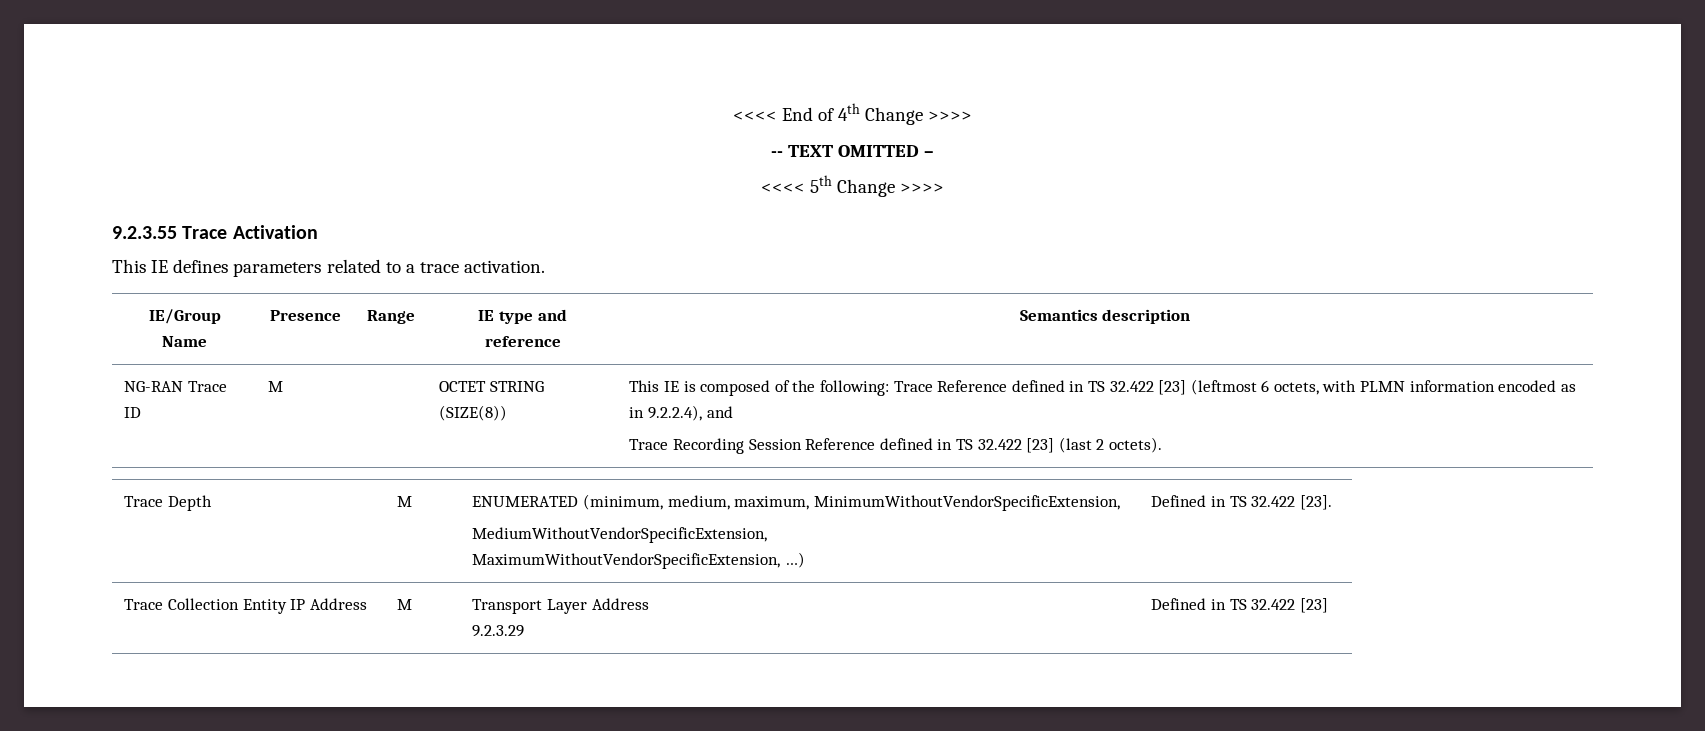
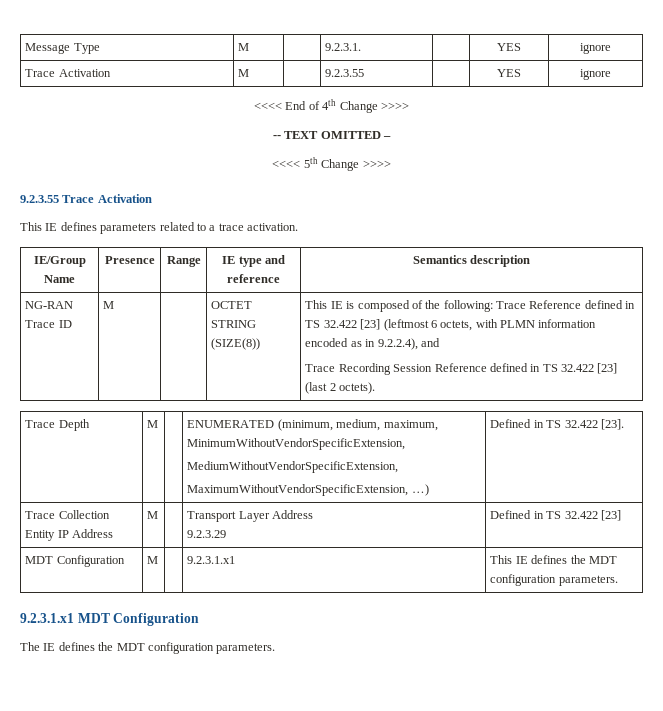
(732, 116) none -> [25,43,100,54] [238,43,250,51] [325,43,362,51] [497,43,521,51] [580,43,611,54] [25,69,111,77] [238,69,250,77] [325,69,365,77] [497,69,521,77] [580,69,611,80] Message Type | M | | 9.2.3.1. | | YES | ignore // Trace Activation | M | | 9.2.3.55 | | YES | ignore //
(1328, 605) none -> [25,555,125,567] [147,556,159,564] [187,556,236,564] [490,555,617,564] [490,574,618,586] [20,613,200,626] [20,642,276,654] // MDT Configuration | M | | 9.2.3.1.x1 | This IE defines the MDT configuration parameters. // 9.2.3.1.x1 MDT Configuration // The IE defines the MDT configuration parameters.

